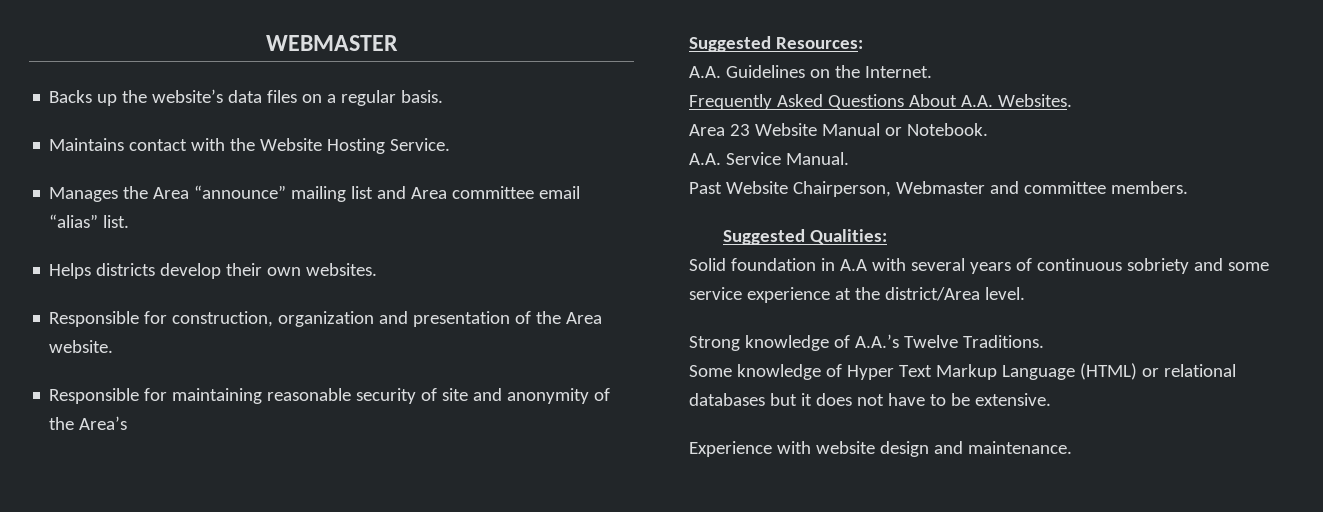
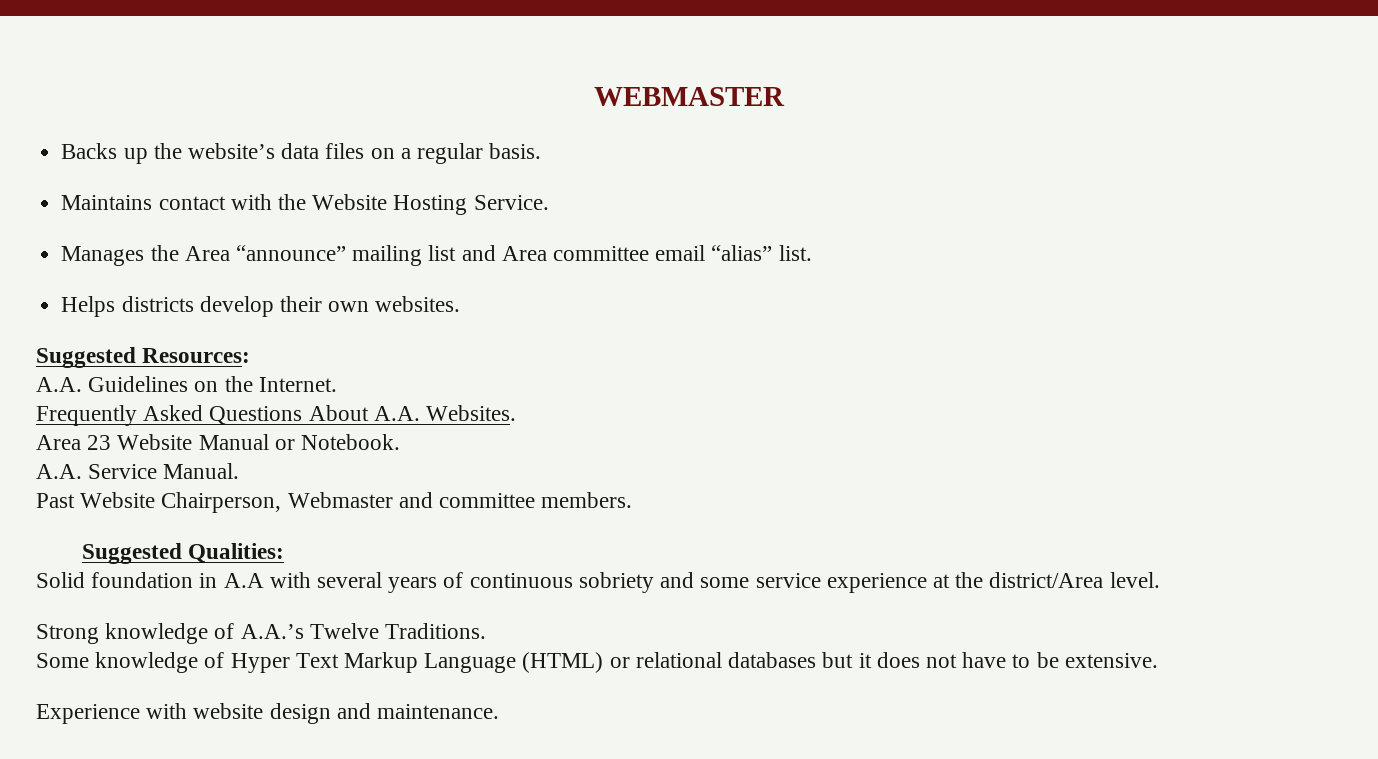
[49,311,603,327] [49,340,114,353] [49,388,611,404] [49,416,128,430] // Responsible for construction, organization and presentation of the Area website. // Responsible for maintaining reasonable security of site and anonymity of the Area’s -> (461, 304) none

